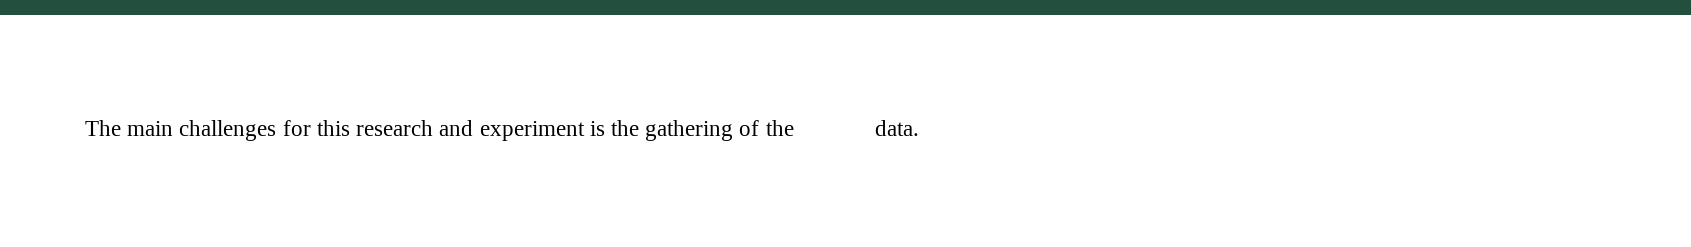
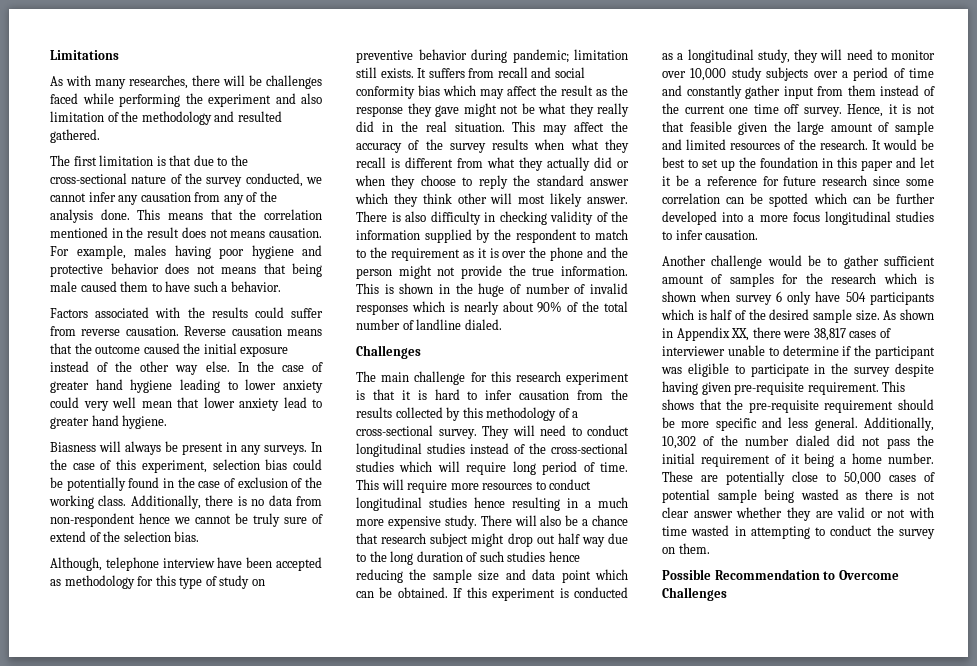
(85, 128) none -> [50,50,119,60] [50,75,322,89] [50,93,322,107] [50,111,282,125] [50,129,100,143] [50,155,248,166] [50,173,322,187] [50,191,277,205] [50,209,322,223] [50,227,323,238] [50,245,322,259] [50,263,322,277] [50,281,281,292] [50,307,323,318] [50,326,322,336] [50,343,289,357] [50,361,323,375] [50,379,323,393] [50,397,322,411] [50,415,168,429] [50,441,322,455] [50,459,322,473] [50,477,322,491] [49,495,322,509] [50,513,323,527] [50,531,200,542] [50,557,322,571] [50,575,265,589] [356,49,628,63] [356,67,585,78] [356,85,628,99] [356,103,629,117] [356,121,628,135] [356,139,629,153] [356,157,629,171] [355,175,629,189] [355,193,628,207] [356,211,628,225] [356,229,628,243] [356,247,628,261] [356,265,628,279] [356,283,628,297] [356,301,628,315] [356,319,502,330] [356,345,421,359] Limitations // As with many researches, there will be challenges faced while performing the experiment and also limitation of the methodology and resulted gathered. // The first limitation is that due to the cross-sectional nature of the survey conducted, we cannot infer any causation from any of the analysis done. This means that the correlation mentioned in the result does not means causation. For example, males having poor hygiene and protective behavior does not means that being male caused them to have such a behavior. // Factors associated with the results could suffer from reverse causation. Reverse causation means that the outcome caused the initial exposure instead of the other way else. In the case of greater hand hygiene leading to lower anxiety could very well mean that lower anxiety lead to greater hand hygiene. // Biasness will always be present in any surveys. In the case of this experiment, selection bias could be potentially found in the case of exclusion of the working class. Additionally, there is no data from non-respondent hence we cannot be truly sure of extend of the selection bias. // Although, telephone interview have been accepted as methodology for this type of study on preventive behavior during pandemic; limitation still exists. It suffers from recall and social conformity bias which may affect the result as the response they gave might not be what they really did in the real situation. This may affect the accuracy of the survey results when what they recall is different from what they actually did or when they choose to reply the standard answer which they think other will most likely answer. There is also difficulty in checking validity of the information supplied by the respondent to match to the requirement as it is over the phone and the person might not provide the true information. This is shown in the huge of number of invalid responses which is nearly about 90% of the total number of landline dialed. // Challenges //
[179,120,277,141] challenges -> [414,371,466,385] challenge
[439,120,919,141] and experiment is the gathering of the data. -> [566,372,629,385] [356,389,628,400] [356,407,579,421] [356,425,629,439] [356,443,628,457] [356,461,628,475] [356,479,592,493] [356,497,628,511] [356,515,628,529] [356,533,628,547] [356,551,580,565] [356,569,628,583] [356,587,628,601] [662,49,935,63] [662,67,934,81] [662,85,935,99] [662,103,935,117] [662,121,934,135] [662,139,934,150] [662,157,935,171] [662,175,934,186] [662,193,935,207] [662,211,934,225] [662,230,759,240] [662,255,935,269] [662,273,934,287] [662,291,934,305] [661,309,934,323] [662,327,891,341] [662,345,935,359] [661,363,934,377] [662,381,906,395] [662,399,934,413] [662,417,934,431] [662,435,934,449] [662,453,934,467] [662,471,935,485] [662,489,935,503] [662,507,934,521] [662,525,935,539] [662,543,710,554] [662,569,899,580] [662,587,727,601] experiment is that it is hard to infer causation from the results collected by this methodology of a cross-sectional survey. They will need to conduct longitudinal studies instead of the cross-sectional studies which will require long period of time. This will require more resources to conduct longitudinal studies hence resulting in a much more expensive study. There will also be a chance that research subject might drop out half way due to the long duration of such studies hence reducing the sample size and data point which can be obtained. If this experiment is conducted as a longitudinal study, they will need to monitor over 10,000 study subjects over a period of time and constantly gather input from them instead of the current one time off survey. Hence, it is not that feasible given the large amount of sample and limited resources of the research. It would be best to set up the foundation in this paper and let it be a reference for future research since some correlation can be spotted which can be further developed into a more focus longitudinal studies to infer causation. // Another challenge would be to gather sufficient amount of samples for the research which is shown when survey 6 only have 504 participants which is half of the desired sample size. As shown in Appendix XX, there were 38,817 cases of interviewer unable to determine if the participant was eligible to participate in the survey despite having given pre-requisite requirement. This shows that the pre-requisite requirement should be more specific and less general. Additionally, 10,302 of the number dialed did not pass the initial requirement of it being a home number. These are potentially close to 50,000 cases of potential sample being wasted as there is not clear answer whether they are valid or not with time wasted in attempting to conduct the survey on them. // Possible Recommendation to Overcome Challenges

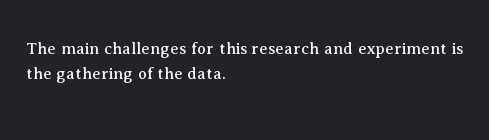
[50,50,119,60] [50,75,322,89] [50,93,322,107] [50,111,282,125] [50,129,100,143] [50,155,248,166] [50,173,322,187] [50,191,277,205] [50,209,322,223] [50,227,323,238] [50,245,322,259] [50,263,322,277] [50,281,281,292] [50,307,323,318] [50,326,322,336] [50,343,289,357] [50,361,323,375] [50,379,323,393] [50,397,322,411] [50,415,168,429] [50,441,322,455] [50,459,322,473] [50,477,322,491] [49,495,322,509] [50,513,323,527] [50,531,200,542] [50,557,322,571] [50,575,265,589] [356,49,628,63] [356,67,585,78] [356,85,628,99] [356,103,629,117] [356,121,628,135] [356,139,629,153] [356,157,629,171] [355,175,629,189] [355,193,628,207] [356,211,628,225] [356,229,628,243] [356,247,628,261] [356,265,628,279] [356,283,628,297] [356,301,628,315] [356,319,502,330] [356,345,421,359] Limitations // As with many researches, there will be challenges faced while performing the experiment and also limitation of the methodology and resulted gathered. // The first limitation is that due to the cross-sectional nature of the survey conducted, we cannot infer any causation from any of the analysis done. This means that the correlation mentioned in the result does not means causation. For example, males having poor hygiene and protective behavior does not means that being male caused them to have such a behavior. // Factors associated with the results could suffer from reverse causation. Reverse causation means that the outcome caused the initial exposure instead of the other way else. In the case of greater hand hygiene leading to lower anxiety could very well mean that lower anxiety lead to greater hand hygiene. // Biasness will always be present in any surveys. In the case of this experiment, selection bias could be potentially found in the case of exclusion of the working class. Additionally, there is no data from non-respondent hence we cannot be truly sure of extend of the selection bias. // Although, telephone interview have been accepted as methodology for this type of study on preventive behavior during pandemic; limitation still exists. It suffers from recall and social conformity bias which may affect the result as the response they gave might not be what they really did in the real situation. This may affect the accuracy of the survey results when what they recall is different from what they actually did or when they choose to reply the standard answer which they think other will most likely answer. There is also difficulty in checking validity of the information supplied by the respondent to match to the requirement as it is over the phone and the person might not provide the true information. This is shown in the huge of number of invalid responses which is nearly about 90% of the total number of landline dialed. // Challenges // -> (26, 48) none
[414,371,466,385] challenge -> [103,42,186,58] challenges
[566,372,629,385] [356,389,628,400] [356,407,579,421] [356,425,629,439] [356,443,628,457] [356,461,628,475] [356,479,592,493] [356,497,628,511] [356,515,628,529] [356,533,628,547] [356,551,580,565] [356,569,628,583] [356,587,628,601] [662,49,935,63] [662,67,934,81] [662,85,935,99] [662,103,935,117] [662,121,934,135] [662,139,934,150] [662,157,935,171] [662,175,934,186] [662,193,935,207] [662,211,934,225] [662,230,759,240] [662,255,935,269] [662,273,934,287] [662,291,934,305] [661,309,934,323] [662,327,891,341] [662,345,935,359] [661,363,934,377] [662,381,906,395] [662,399,934,413] [662,417,934,431] [662,435,934,449] [662,453,934,467] [662,471,935,485] [662,489,935,503] [662,507,934,521] [662,525,935,539] [662,543,710,554] [662,569,899,580] [662,587,727,601] experiment is that it is hard to infer causation from the results collected by this methodology of a cross-sectional survey. They will need to conduct longitudinal studies instead of the cross-sectional studies which will require long period of time. This will require more resources to conduct longitudinal studies hence resulting in a much more expensive study. There will also be a chance that research subject might drop out half way due to the long duration of such studies hence reducing the sample size and data point which can be obtained. If this experiment is conducted as a longitudinal study, they will need to monitor over 10,000 study subjects over a period of time and constantly gather input from them instead of the current one time off survey. Hence, it is not that feasible given the large amount of sample and limited resources of the research. It would be best to set up the foundation in this paper and let it be a reference for future research since some correlation can be spotted which can be further developed into a more focus longitudinal studies to infer causation. // Another challenge would be to gather sufficient amount of samples for the research which is shown when survey 6 only have 504 participants which is half of the desired sample size. As shown in Appendix XX, there were 38,817 cases of interviewer unable to determine if the participant was eligible to participate in the survey despite having given pre-requisite requirement. This shows that the pre-requisite requirement should be more specific and less general. Additionally, 10,302 of the number dialed did not pass the initial requirement of it being a home number. These are potentially close to 50,000 cases of potential sample being wasted as there is not clear answer whether they are valid or not with time wasted in attempting to conduct the survey on them. // Possible Recommendation to Overcome Challenges -> [324,42,463,58] [26,67,227,83] and experiment is the gathering of the data.

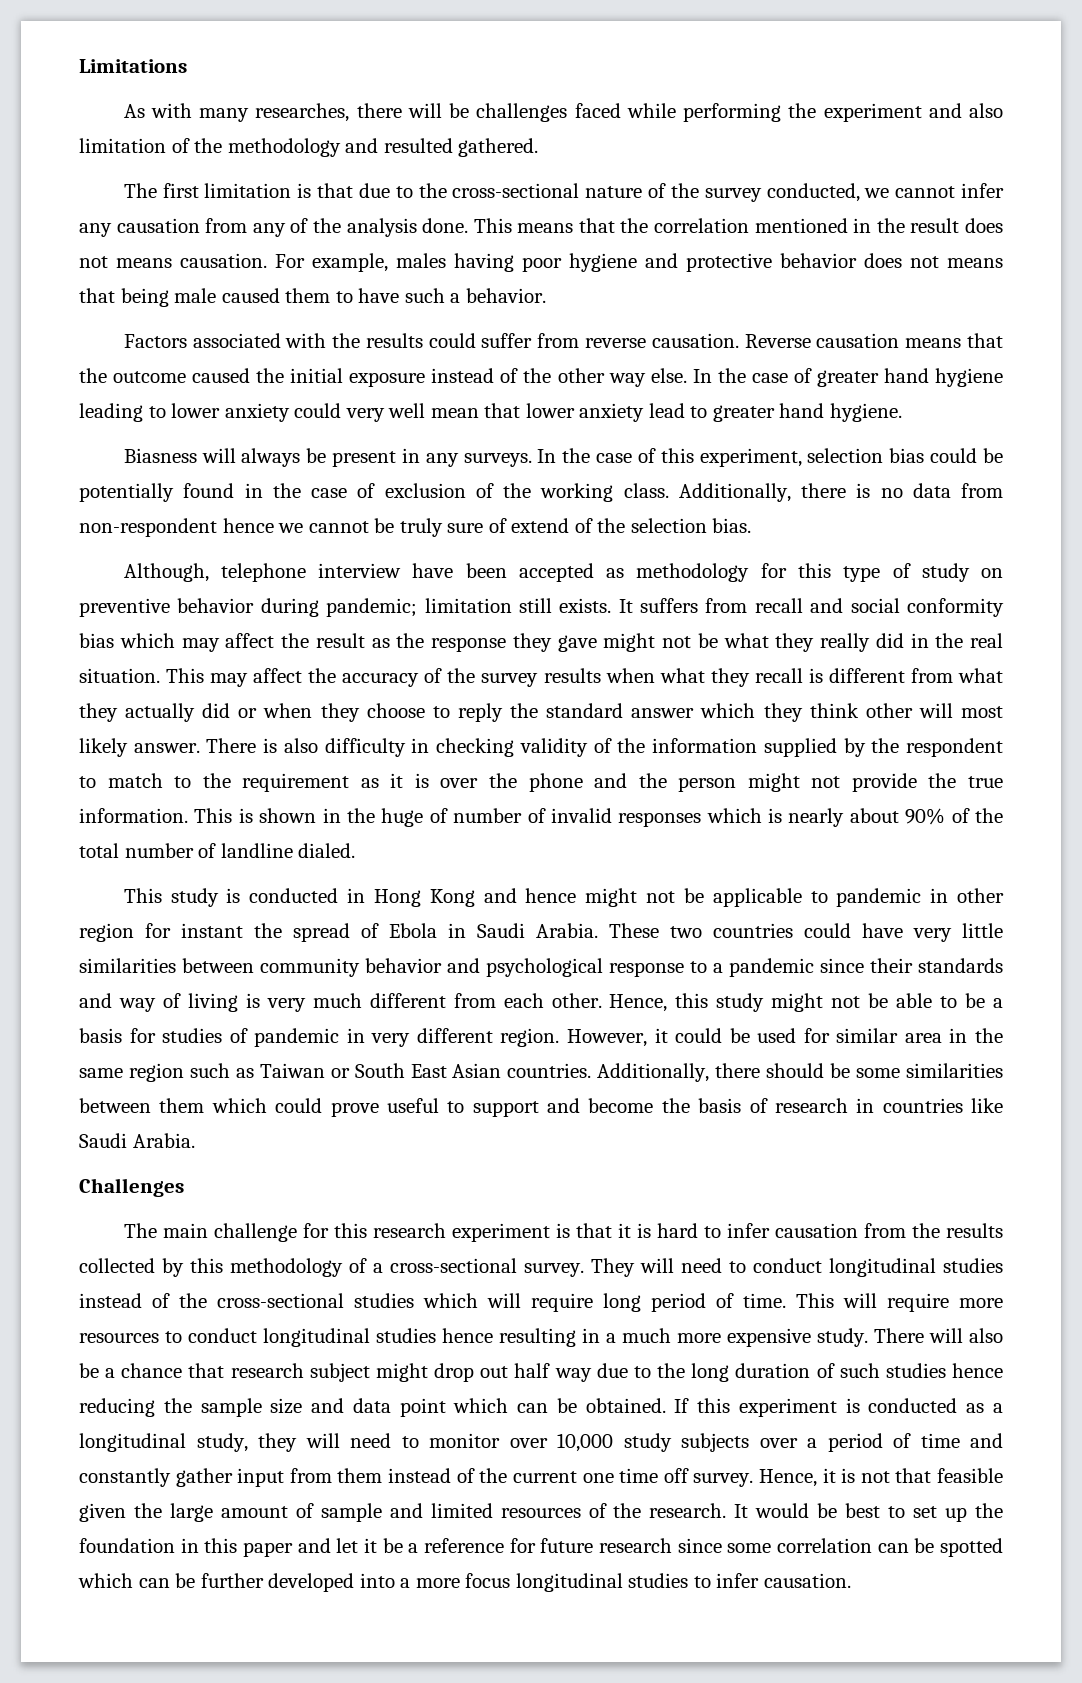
(26, 48) none -> [79,59,187,73] [123,103,1004,122] [79,138,539,157] [123,183,1005,202] [79,218,1004,237] [79,253,1003,272] [79,288,546,307] [123,333,1004,348] [79,368,1003,387] [79,403,903,422] [123,448,1004,467] [79,483,1003,502] [79,518,752,537] [123,563,1004,582] [79,598,1004,617] [79,633,1003,652] [79,668,1004,687] [79,703,1004,722] [79,738,1004,757] [79,773,1003,792] [79,808,1004,827] [79,843,356,858] [123,888,1005,907] [79,923,1003,942] [79,958,1003,977] [79,993,1004,1012] [79,1028,1003,1047] [79,1063,1003,1082] [79,1098,1003,1117] [79,1133,195,1148] [79,1178,184,1197] Limitations // As with many researches, there will be challenges faced while performing the experiment and also limitation of the methodology and resulted gathered. // The first limitation is that due to the cross-sectional nature of the survey conducted, we cannot infer any causation from any of the analysis done. This means that the correlation mentioned in the result does not means causation. For example, males having poor hygiene and protective behavior does not means that being male caused them to have such a behavior. // Factors associated with the results could suffer from reverse causation. Reverse causation means that the outcome caused the initial exposure instead of the other way else. In the case of greater hand hygiene leading to lower anxiety could very well mean that lower anxiety lead to greater hand hygiene. // Biasness will always be present in any surveys. In the case of this experiment, selection bias could be potentially found in the case of exclusion of the working class. Additionally, there is no data from non-respondent hence we cannot be truly sure of extend of the selection bias. // Although, telephone interview have been accepted as methodology for this type of study on preventive behavior during pandemic; limitation still exists. It suffers from recall and social conformity bias which may affect the result as the response they gave might not be what they really did in the real situation. This may affect the accuracy of the survey results when what they recall is different from what they actually did or when they choose to reply the standard answer which they think other will most likely answer. There is also difficulty in checking validity of the information supplied by the respondent to match to the requirement as it is over the phone and the person might not provide the true information. This is shown in the huge of number of invalid responses which is nearly about 90% of the total number of landline dialed. // This study is conducted in Hong Kong and hence might not be applicable to pandemic in other region for instant the spread of Ebola in Saudi Arabia. These two countries could have very little similarities between community behavior and psychological response to a pandemic since their standards and way of living is very much different from each other. Hence, this study might not be able to be a basis for studies of pandemic in very different region. However, it could be used for similar area in the same region such as Taiwan or South East Asian countries. Additionally, there should be some similarities between them which could prove useful to support and become the basis of research in countries like Saudi Arabia. // Challenges //
[103,42,186,58] challenges -> [213,1223,297,1242] challenge
[324,42,463,58] [26,67,227,83] and experiment is the gathering of the data. -> [451,1223,1004,1242] [79,1258,1003,1277] [79,1293,1003,1312] [79,1328,1003,1347] [79,1363,1003,1382] [79,1398,1003,1417] [79,1433,1003,1452] [79,1468,1003,1487] [79,1503,1003,1522] [79,1538,1003,1557] [78,1573,851,1592] experiment is that it is hard to infer causation from the results collected by this methodology of a cross-sectional survey. They will need to conduct longitudinal studies instead of the cross-sectional studies which will require long period of time. This will require more resources to conduct longitudinal studies hence resulting in a much more expensive study. There will also be a chance that research subject might drop out half way due to the long duration of such studies hence reducing the sample size and data point which can be obtained. If this experiment is conducted as a longitudinal study, they will need to monitor over 10,000 study subjects over a period of time and constantly gather input from them instead of the current one time off survey. Hence, it is not that feasible given the large amount of sample and limited resources of the research. It would be best to set up the foundation in this paper and let it be a reference for future research since some correlation can be spotted which can be further developed into a more focus longitudinal studies to infer causation.

